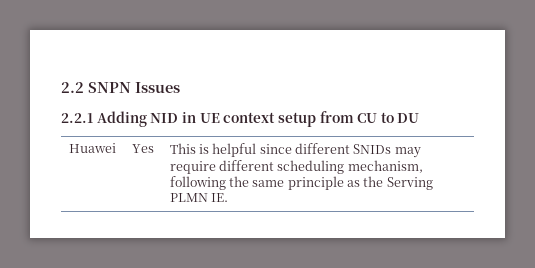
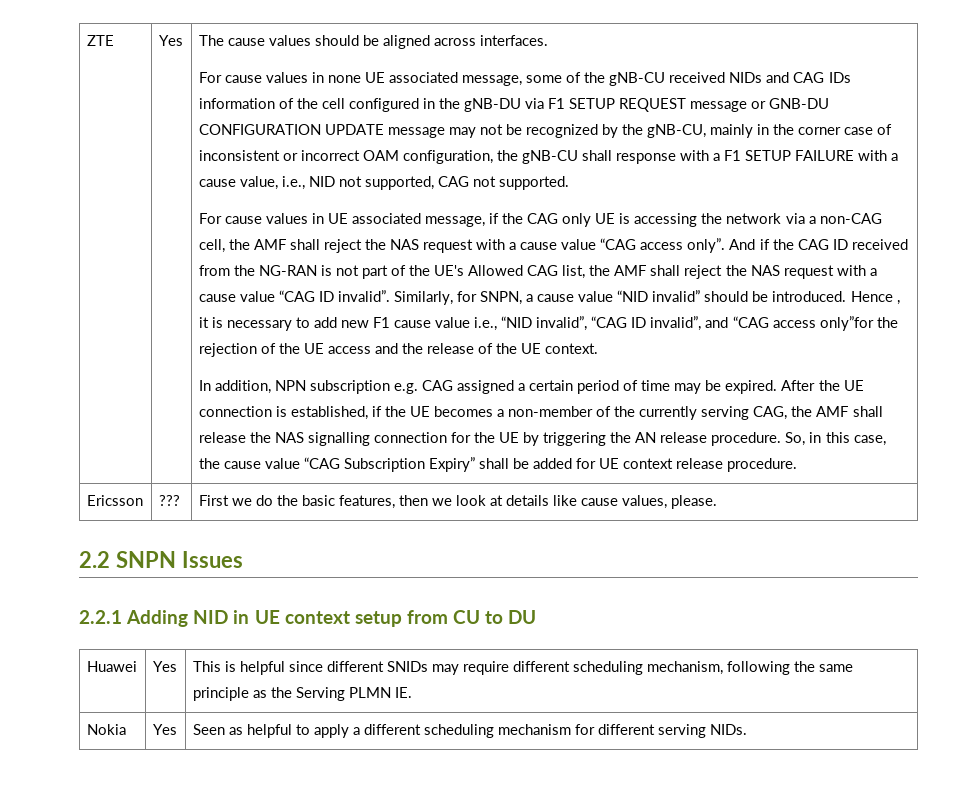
(61, 87) none -> [86,35,114,46] [158,35,183,46] [198,35,549,49] [198,72,851,86] [198,98,830,112] [198,124,893,138] [198,150,899,164] [198,176,570,190] [198,213,882,227] [198,238,908,253] [198,265,877,279] [198,290,900,305] [198,316,898,331] [198,343,599,357] [198,380,864,394] [198,406,883,420] [198,432,886,446] [198,457,798,472] [86,495,143,506] [158,495,180,506] [198,495,718,509] ZTE | Yes | The cause values should be aligned across interfaces. // For cause values in none UE associated message, some of the gNB-CU received NIDs and CAG IDs information of the cell configured in the gNB-DU via F1 SETUP REQUEST message or GNB-DU CONFIGURATION UPDATE message may not be recognized by the gNB-CU, mainly in the corner case of inconsistent or incorrect OAM configuration, the gNB-CU shall response with a F1 SETUP FAILURE with a cause value, i.e., NID not supported, CAG not supported. // For cause values in UE associated message, if the CAG only UE is accessing the network via a non-CAG cell, the AMF shall reject the NAS request with a cause value “CAG access only”. And if the CAG ID received from the NG-RAN is not part of the UE's Allowed CAG list, the AMF shall reject the NAS request with a cause value “CAG ID invalid”. Similarly, for SNPN, a cause value “NID invalid” should be introduced. Hence , it is necessary to add new F1 cause value i.e., “NID invalid”, “CAG ID invalid”, and “CAG access only”for the rejection of the UE access and the release of the UE context. // In addition, NPN subscription e.g. CAG assigned a certain period of time may be expired. After the UE connection is established, if the UE becomes a non-member of the currently serving CAG, the AMF shall release the NAS signalling connection for the UE by triggering the AN release procedure. So, in this case, the cause value “CAG Subscription Expiry” shall be added for UE context release procedure. // Ericsson | ??? | First we do the basic features, then we look at details like cause values, please. //
(228, 197) none -> [86,724,126,735] [152,724,177,735] [192,724,748,738] // Nokia | Yes | Seen as helpful to apply a different scheduling mechanism for different serving NIDs.

